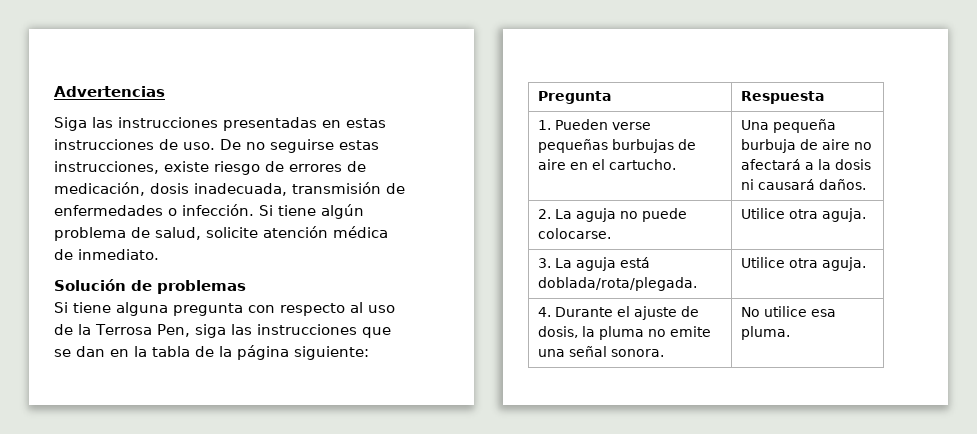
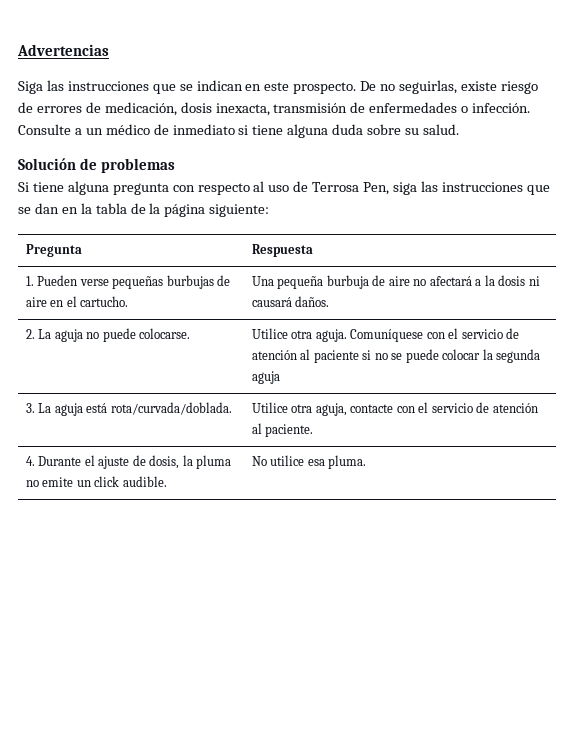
[223,117,386,131] [54,139,379,153] [54,161,159,174] presentadas en estas instrucciones de uso. De no seguirse estas instrucciones, -> [152,80,458,94] que se indican en este prospecto. De no seguirlas,
[194,183,287,196] inadecuada, -> [215,103,270,116] inexacta,
[259,204,364,219] [54,226,388,241] [54,249,159,260] Si tiene algún problema de salud, solicite atención médica de inmediato. -> [18,124,459,138] Consulte a un médico de inmediato si tiene alguna duda sobre su salud.
[78,324,91,335] la -> (309, 186) none
(866, 215) none -> [350,328,520,342] [251,349,541,363] [251,371,280,384] Comuníquese con el servicio de atención al paciente si no se puede colocar la segunda aguja
[537,277,697,291] [740,257,866,271] doblada/rota/plegada. | Utilice otra aguja. -> [110,402,232,415] [251,402,538,416] [251,423,314,437] rota/curvada/doblada. | Utilice otra aguja, contacte con el servicio de atención al paciente.
[537,346,664,357] una señal sonora. -> [76,476,167,487] un click audible.

